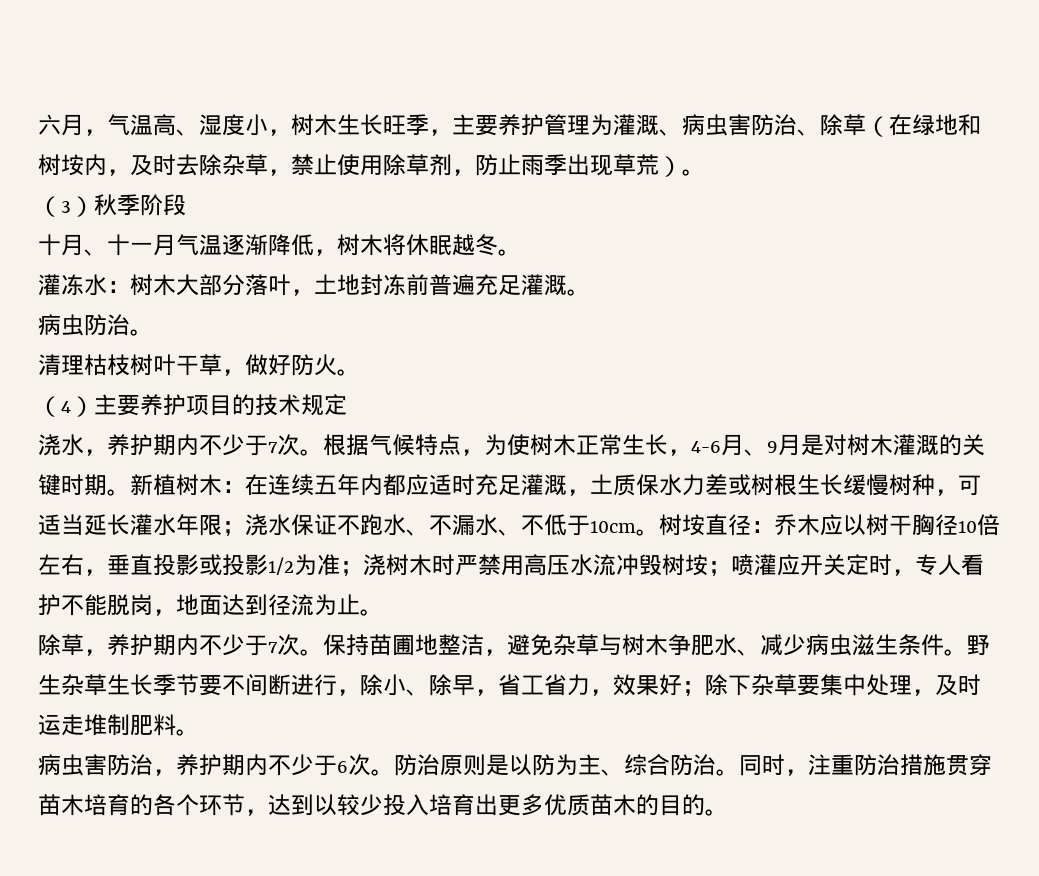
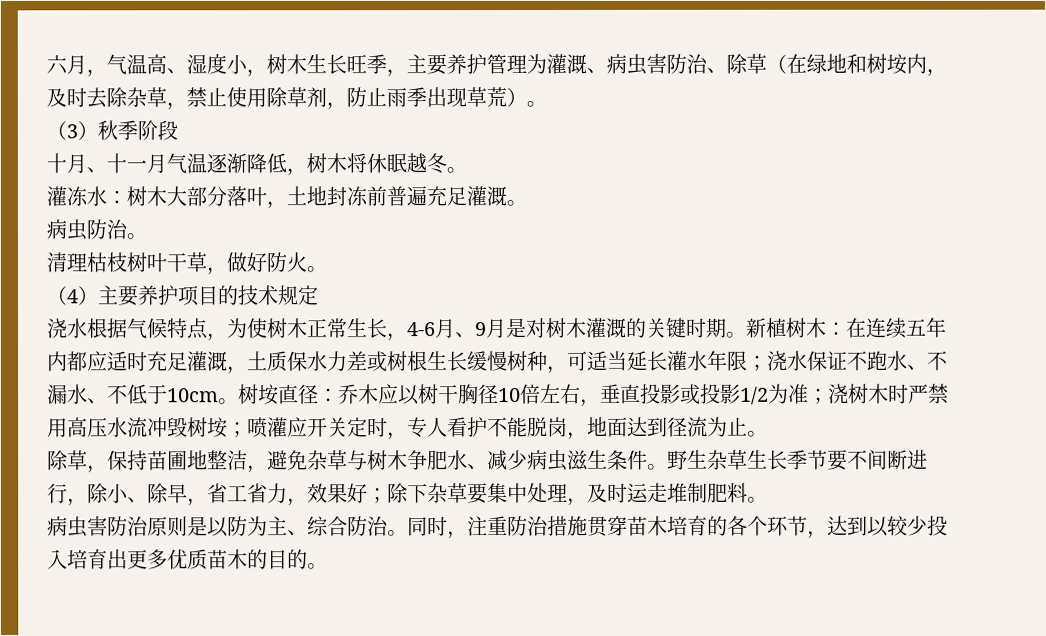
[84,434,323,456] ，养护期内不少于7次。 -> (88, 328) none
[107,634,323,656] 养护期内不少于7次。 -> (108, 469) none
[153,754,440,776] ，养护期内不少于6次。防治 -> (149, 526) none

